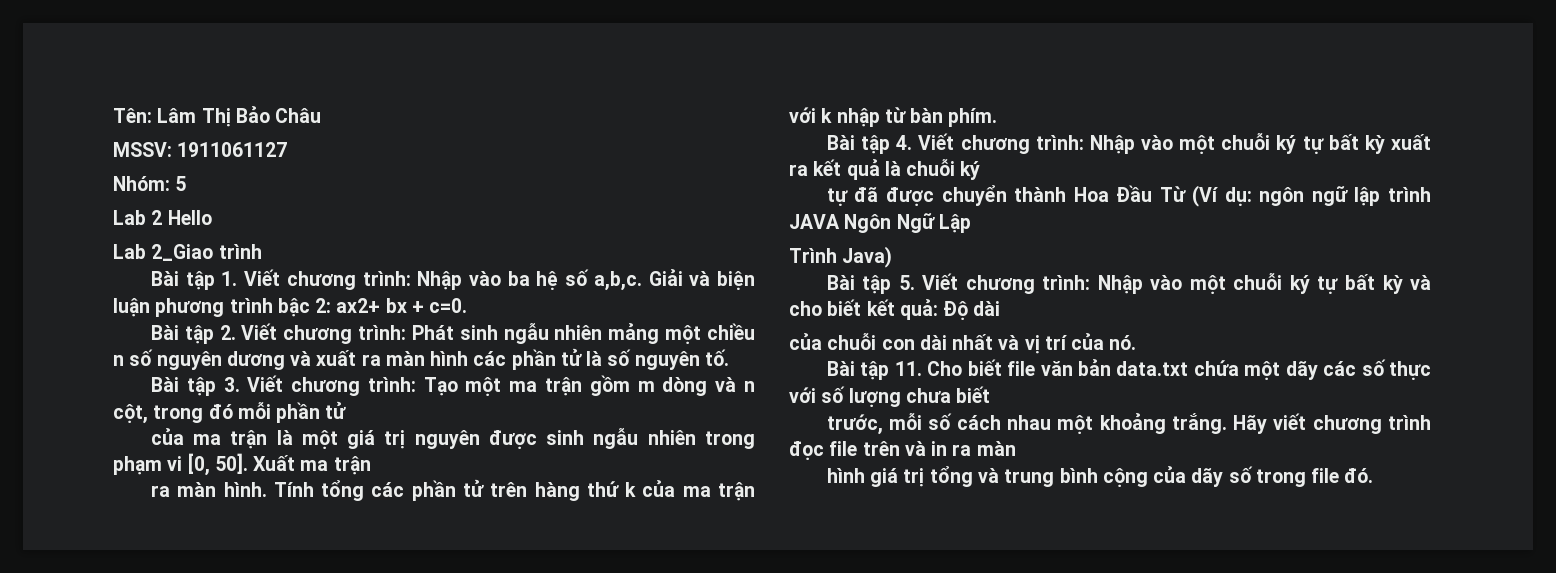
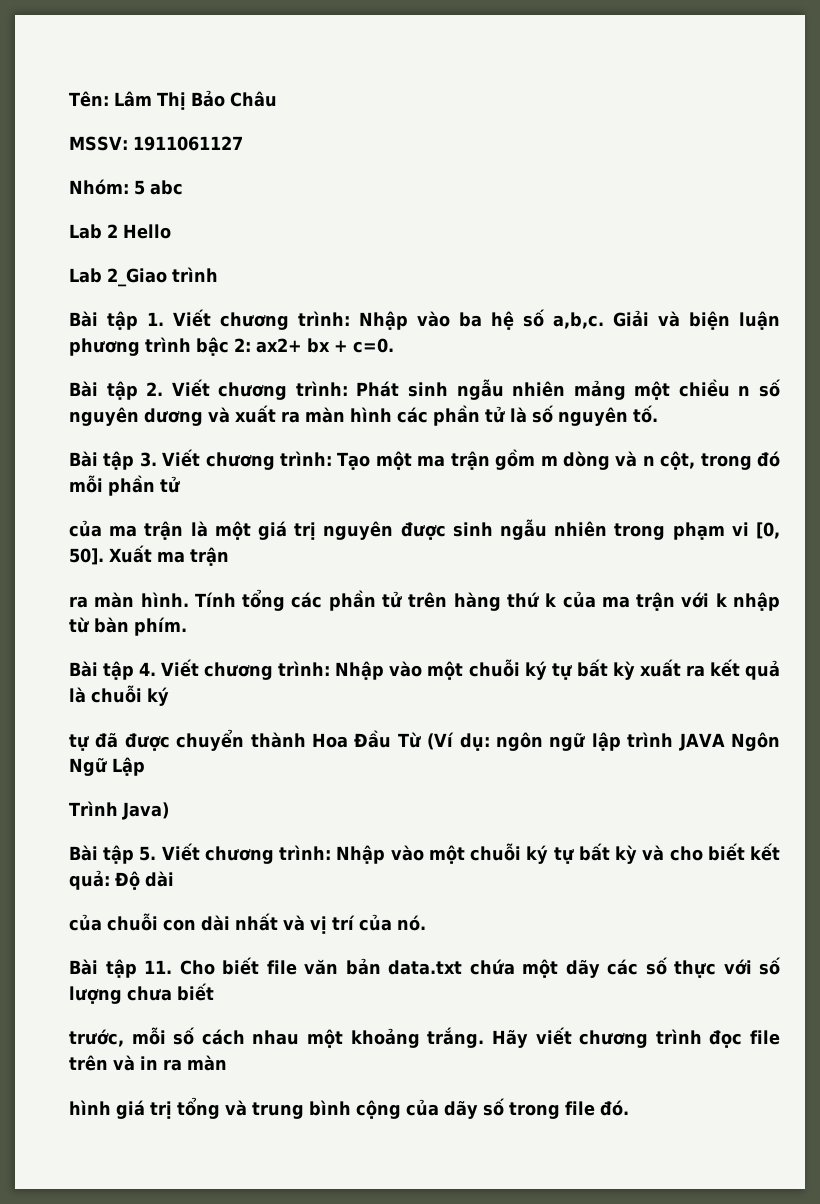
(187, 183) none -> [150,180,183,195] abc

